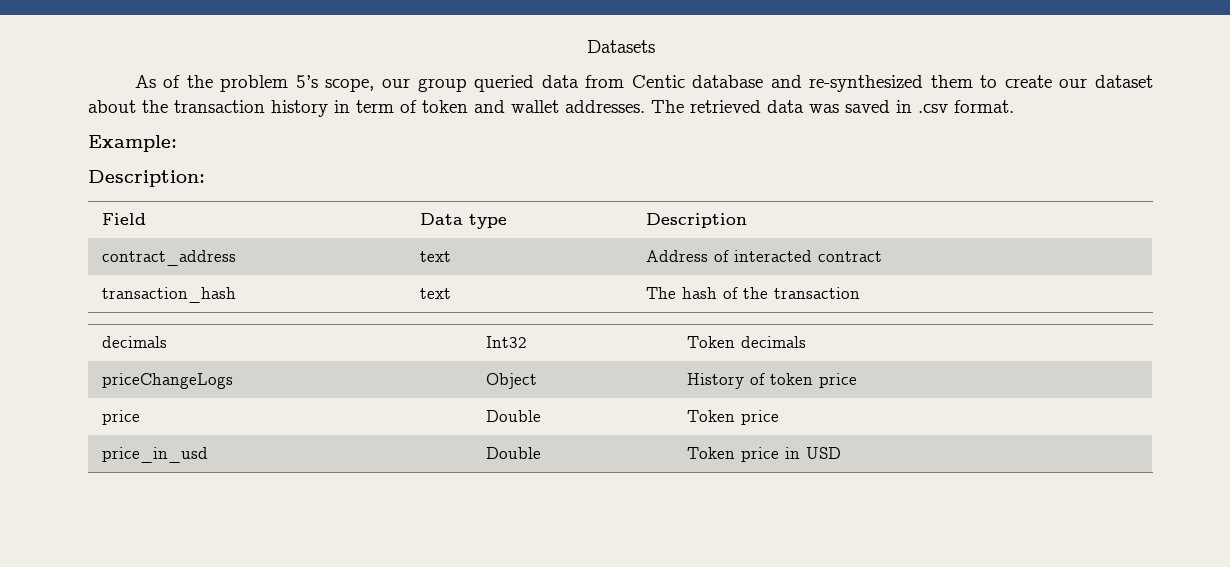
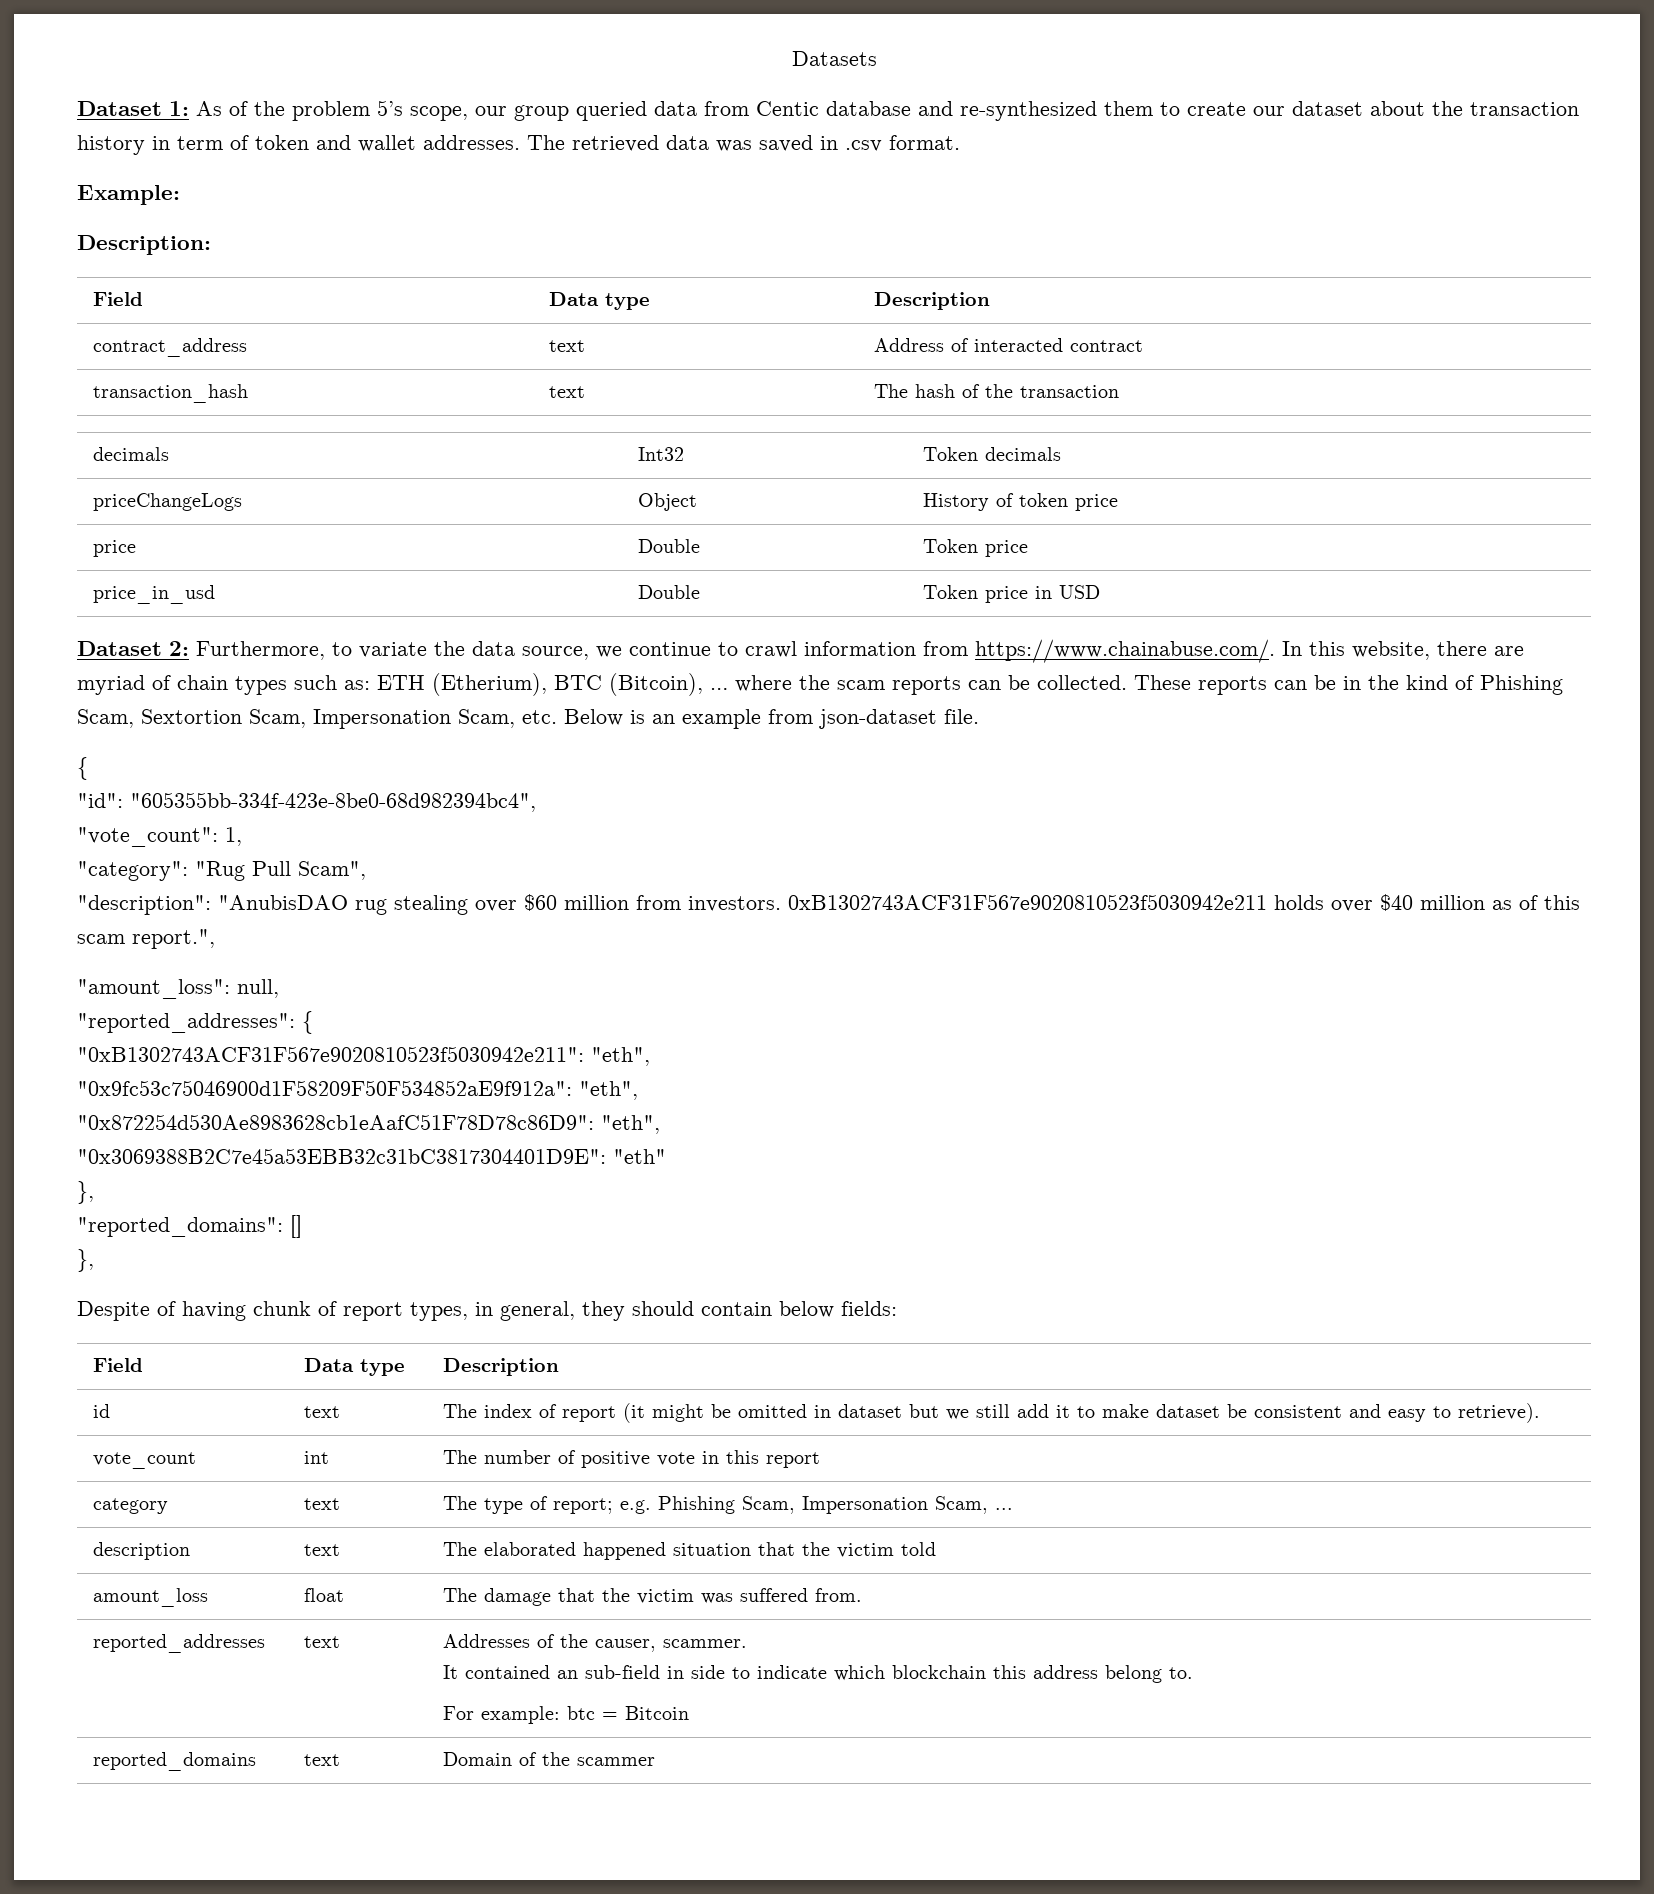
(655, 46) none -> [77,101,189,116] Dataset 1:
(841, 453) none -> [77,639,1524,663] [77,673,1563,696] [77,709,979,729] [77,757,88,780] [77,792,536,812] [77,827,242,847] [77,861,366,881] [77,894,1580,915] [77,929,215,949] [77,979,279,999] [77,1011,313,1034] [77,1046,650,1066] [77,1080,638,1100] [77,1114,660,1134] [77,1148,666,1164] [77,1181,94,1204] [77,1215,302,1238] [77,1249,94,1272] [77,1301,897,1321] [93,1358,144,1372] [304,1358,406,1376] [443,1358,560,1376] [93,1404,111,1418] [304,1406,341,1418] [443,1403,1541,1423] [93,1452,197,1469] [304,1451,330,1464] [443,1450,821,1468] [93,1498,169,1514] [304,1498,341,1510] [443,1496,1014,1514] [93,1542,191,1560] [304,1544,341,1556] [443,1542,937,1560] [93,1588,209,1607] [304,1588,345,1602] [443,1588,863,1606] [93,1634,266,1653] [304,1636,341,1648] [443,1634,748,1652] [443,1665,1194,1683] [443,1706,690,1724] [93,1752,257,1771] [304,1754,341,1766] [443,1752,656,1766] // Dataset 2: Furthermore, to variate the data source, we continue to crawl information from https://www.chainabuse.com/. In this website, there are myriad of chain types such as: ETH (Etherium), BTC (Bitcoin), … where the scam reports can be collected. These reports can be in the kind of Phishing Scam, Sextortion Scam, Impersonation Scam, etc. Below is an example from json-dataset file. // { // "id": "605355bb-334f-423e-8be0-68d982394bc4", // "vote_count": 1, // "category": "Rug Pull Scam", // "description": "AnubisDAO rug stealing over $60 million from investors. 0xB1302743ACF31F567e9020810523f5030942e211 holds over $40 million as of this scam report.", // "amount_loss": null, // "reported_addresses": { // "0xB1302743ACF31F567e9020810523f5030942e211": "eth", // "0x9fc53c75046900d1F58209F50F534852aE9f912a": "eth", // "0x872254d530Ae8983628cb1eAafC51F78D78c86D9": "eth", // "0x3069388B2C7e45a53EBB32c31bC3817304401D9E": "eth" // }, // "reported_domains": [] // }, // Despite of having chunk of report types, in general, they should contain below fields: // Field | Data type | Description // id | text | The index of report (it might be omitted in dataset but we still add it to make dataset be consistent and easy to retrieve). // vote_count | int | The number of positive vote in this report // category | text | The type of report; e.g. Phishing Scam, Impersonation Scam, ... // description | text | The elaborated happened situation that the victim told // amount_loss | float | The damage that the victim was suffered from. // reported_addresses | text | Addresses of the causer, scammer. // It contained an sub-field in side to indicate which blockchain this address belong to. // For example: btc = Bitcoin // reported_domains | text | Domain of the scammer

